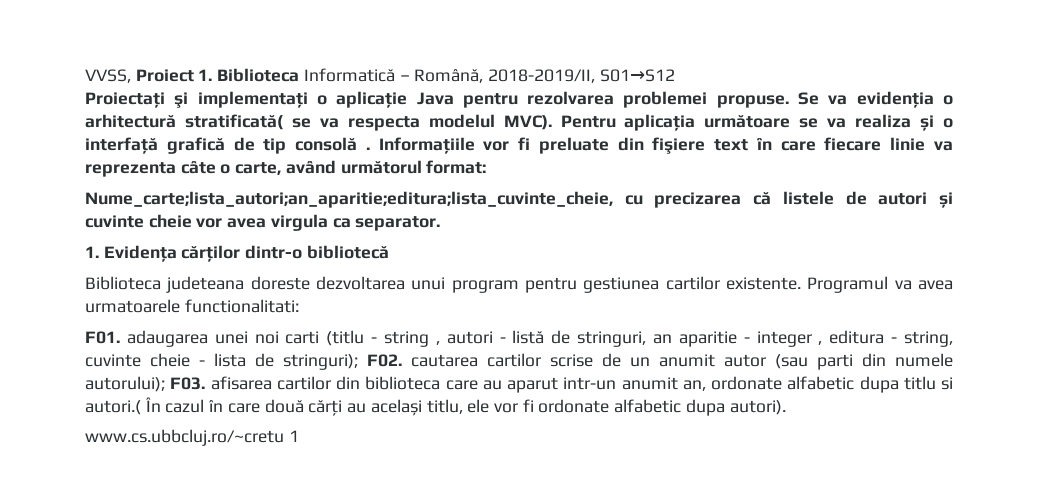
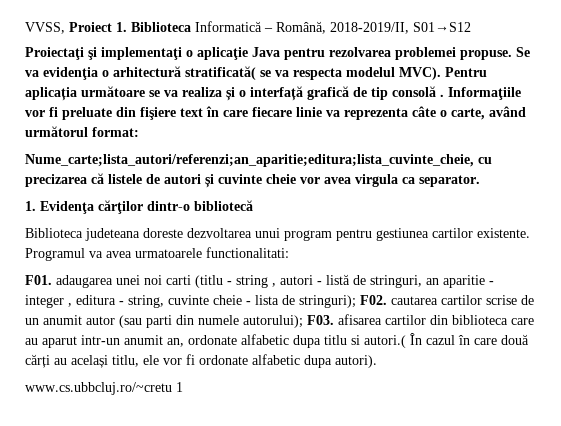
[85,191,613,208] Nume_carte;lista_autori;an_aparitie;editura;lista_cuvinte_cheie, -> [25,154,474,167] Nume_carte;lista_autori/referenzi;an_aparitie;editura;lista_cuvinte_cheie,

